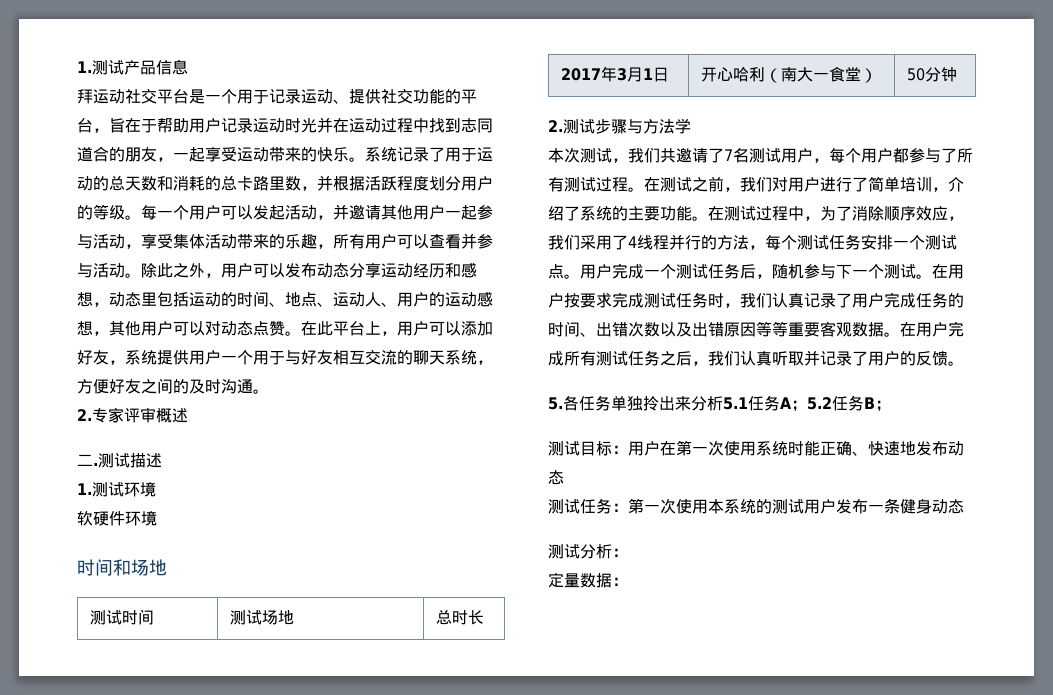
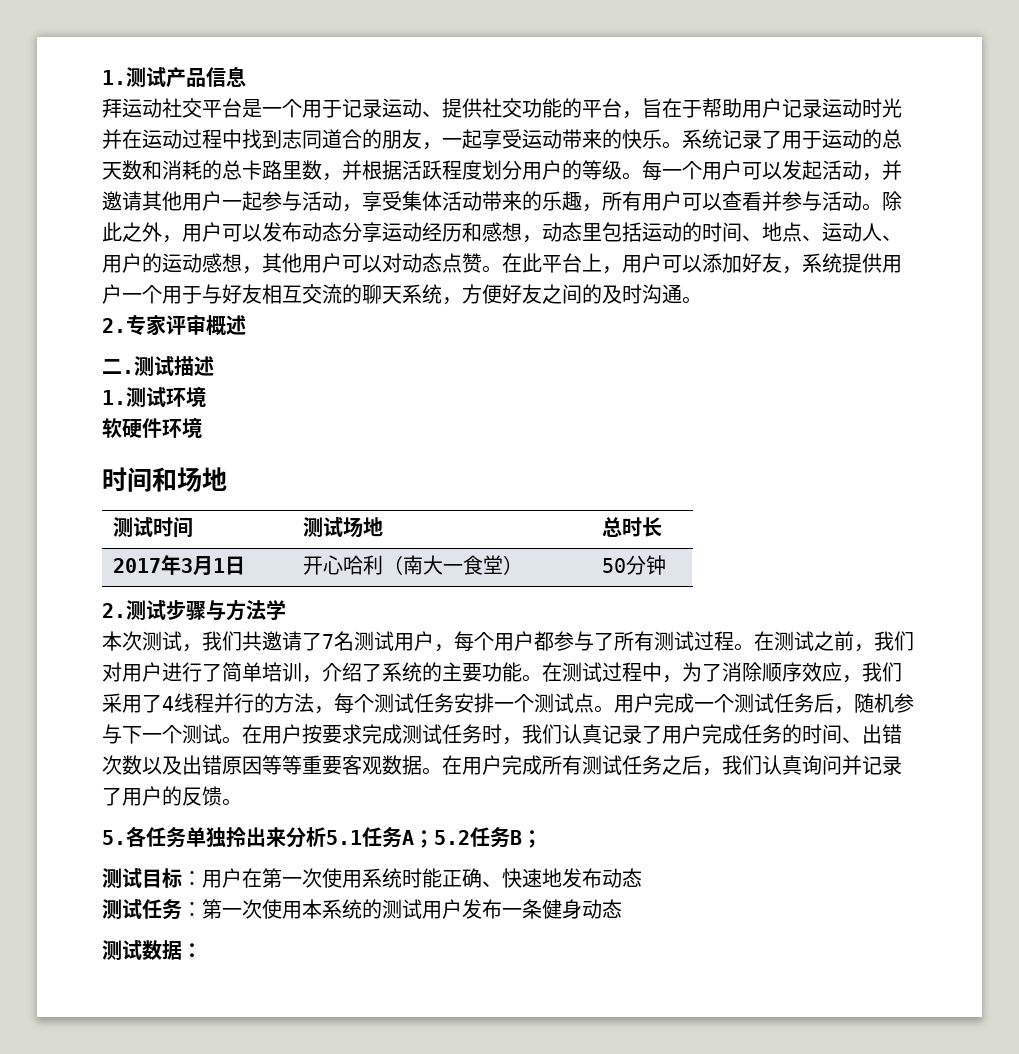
[772,351,804,366] 听取 -> [802,755,842,775] 询问
[580,544,628,559] [548,572,580,588] 分析： // 定量 -> (142, 950) none

